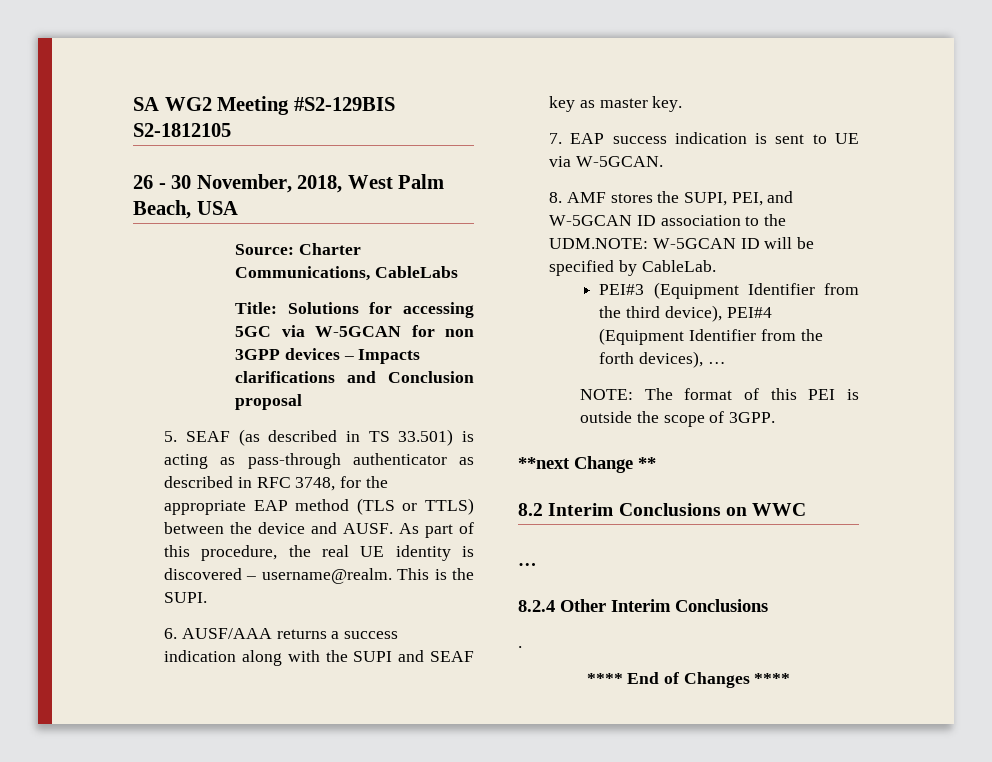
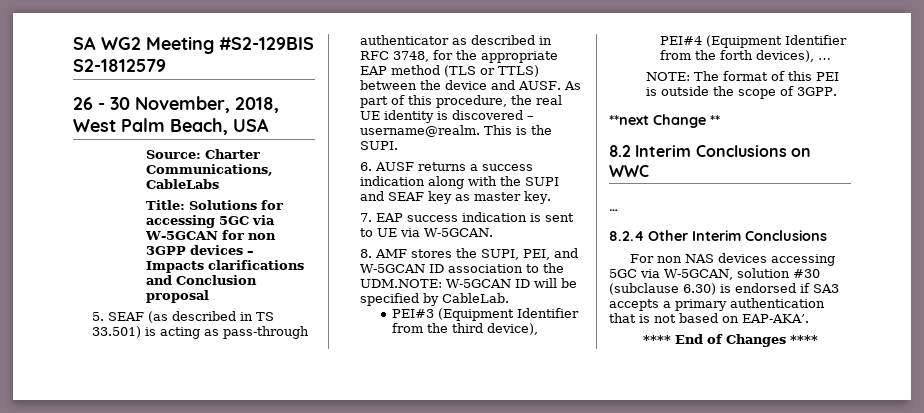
[133,123,231,137] S2-1812105 -> [73,59,166,72] S2-1812579
[181,628,272,639] AUSF/AAA -> [374,162,414,171] AUSF
[518,646,522,648] . -> [630,253,836,266] [609,268,820,280] [609,283,839,295] [609,298,825,311] [609,313,809,323] For non NAS devices accessing 5GC via W-5GCAN, solution #30 (subclause 6.30) is endorsed if SA3 accepts a primary authentication that is not based on EAP-AKA’.

